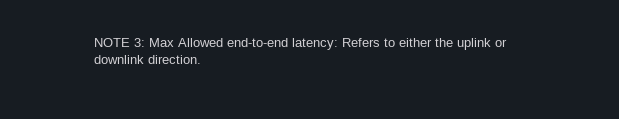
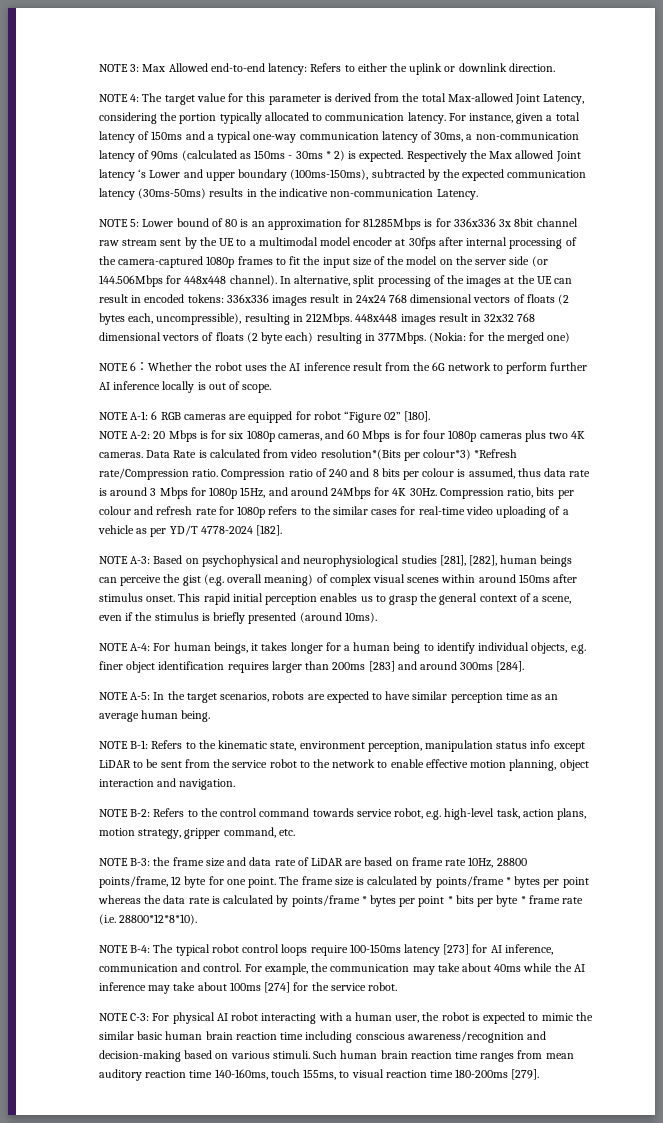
(201, 59) none -> [98,93,585,105] [98,112,580,124] [98,131,579,143] [98,150,581,162] [98,169,587,181] [98,188,478,200] [98,218,578,230] [98,237,577,249] [98,256,548,268] [98,275,573,287] [98,294,570,306] [98,313,536,325] [98,332,571,344] [98,362,588,374] [98,381,272,393] [98,411,431,423] [98,430,586,442] [98,449,518,461] [98,468,591,480] [98,487,574,499] [98,506,569,518] [97,525,283,537] [98,555,573,567] [98,574,578,586] [98,593,572,605] [98,612,377,624] [98,642,586,654] [98,661,525,673] [98,691,559,703] [98,710,211,722] [98,740,585,752] [98,759,589,771] [98,778,236,790] [98,808,587,820] [98,827,295,839] [98,857,527,868] [98,876,589,888] [97,895,584,907] [98,914,198,925] [98,944,553,956] [98,963,585,975] [98,982,397,994] [98,1012,593,1024] [98,1031,546,1043] [98,1050,574,1062] [98,1069,540,1081] // NOTE 4: The target value for this parameter is derived from the total Max-allowed Joint Latency, considering the portion typically allocated to communication latency. For instance, given a total latency of 150ms and a typical one-way communication latency of 30ms, a non-communication latency of 90ms (calculated as 150ms - 30ms * 2) is expected. Respectively the Max allowed Joint latency ‘s Lower and upper boundary (100ms-150ms), subtracted by the expected communication latency (30ms-50ms) results in the indicative non-communication Latency. // NOTE 5: Lower bound of 80 is an approximation for 81.285Mbps is for 336x336 3x 8bit channel raw stream sent by the UE to a multimodal model encoder at 30fps after internal processing of the camera-captured 1080p frames to fit the input size of the model on the server side (or 144.506Mbps for 448x448 channel). In alternative, split processing of the images at the UE can result in encoded tokens: 336x336 images result in 24x24 768 dimensional vectors of floats (2 bytes each, uncompressible), resulting in 212Mbps. 448x448 images result in 32x32 768 dimensional vectors of floats (2 byte each) resulting in 377Mbps. (Nokia: for the merged one) // NOTE 6：Whether the robot uses the AI inference result from the 6G network to perform further AI inference locally is out of scope. // NOTE A-1: 6 RGB cameras are equipped for robot “Figure 02” [180]. // NOTE A-2: 20 Mbps is for six 1080p cameras, and 60 Mbps is for four 1080p cameras plus two 4K cameras. Data Rate is calculated from video resolution*(Bits per colour*3) *Refresh rate/Compression ratio. Compression ratio of 240 and 8 bits per colour is assumed, thus data rate is around 3 Mbps for 1080p 15Hz, and around 24Mbps for 4K 30Hz. Compression ratio, bits per colour and refresh rate for 1080p refers to the similar cases for real-time video uploading of a vehicle as per YD/T 4778-2024 [182]. // NOTE A-3: Based on psychophysical and neurophysiological studies [281], [282], human beings can perceive the gist (e.g. overall meaning) of complex visual scenes within around 150ms after stimulus onset. This rapid initial perception enables us to grasp the general context of a scene, even if the stimulus is briefly presented (around 10ms). // NOTE A-4: For human beings, it takes longer for a human being to identify individual objects, e.g. finer object identification requires larger than 200ms [283] and around 300ms [284]. // NOTE A-5: In the target scenarios, robots are expected to have similar perception time as an average human being. // NOTE B-1: Refers to the kinematic state, environment perception, manipulation status info except LiDAR to be sent from the service robot to the network to enable effective motion planning, object interaction and navigation. // NOTE B-2: Refers to the control command towards service robot, e.g. high-level task, action plans, motion strategy, gripper command, etc. // NOTE B-3: the frame size and data rate of LiDAR are based on frame rate 10Hz, 28800 points/frame, 12 byte for one point. The frame size is calculated by points/frame * bytes per point whereas the data rate is calculated by points/frame * bytes per point * bits per byte * frame rate (i.e. 28800*12*8*10). // NOTE B-4: The typical robot control loops require 100-150ms latency [273] for AI inference, communication and control. For example, the communication may take about 40ms while the AI inference may take about 100ms [274] for the service robot. // NOTE C-3: For physical AI robot interacting with a human user, the robot is expected to mimic the similar basic human brain reaction time including conscious awareness/recognition and decision-making based on various stimuli. Such human brain reaction time ranges from mean auditory reaction time 140-160ms, touch 155ms, to visual reaction time 180-200ms [279].

